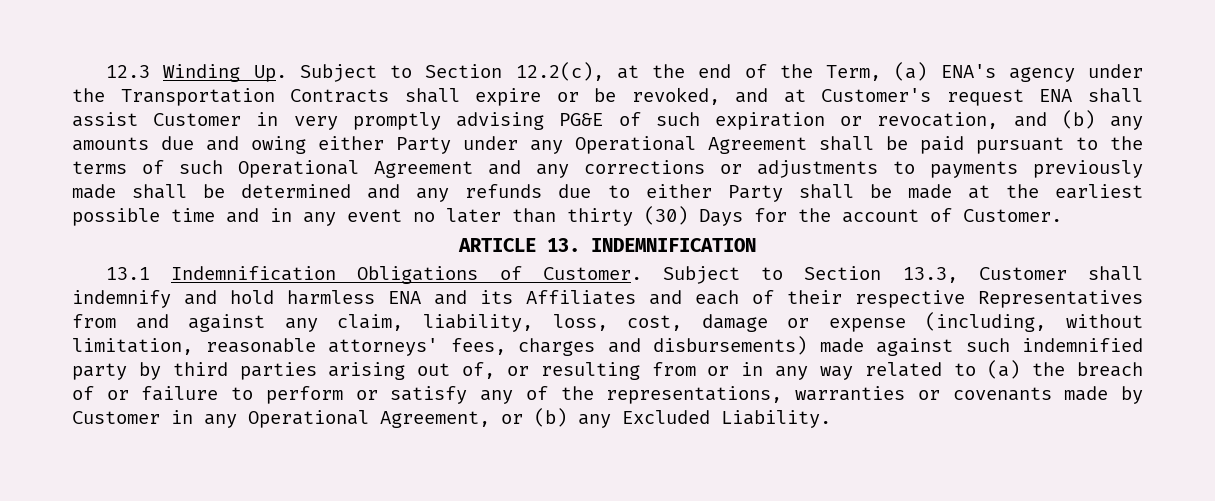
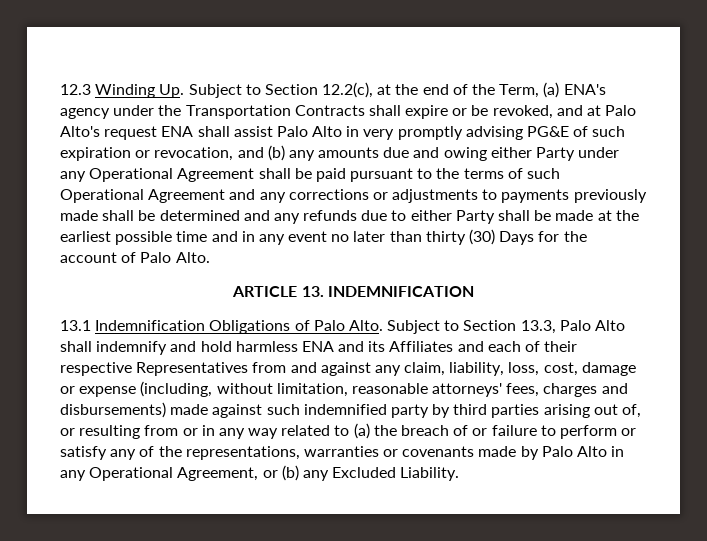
[821,88,932,102] Customer's -> [605,105,637,116] [60,126,100,137] Palo Alto's
[153,113,242,126] Customer -> [276,126,343,137] Palo Alto
[963,209,1062,222] Customer. -> [140,252,210,263] Palo Alto.
[542,267,642,280] Customer. -> [313,320,383,331] Palo Alto.
[978,267,1067,280] Customer -> [559,320,626,331] Palo Alto
[72,411,160,424] Customer -> [541,446,608,457] Palo Alto

